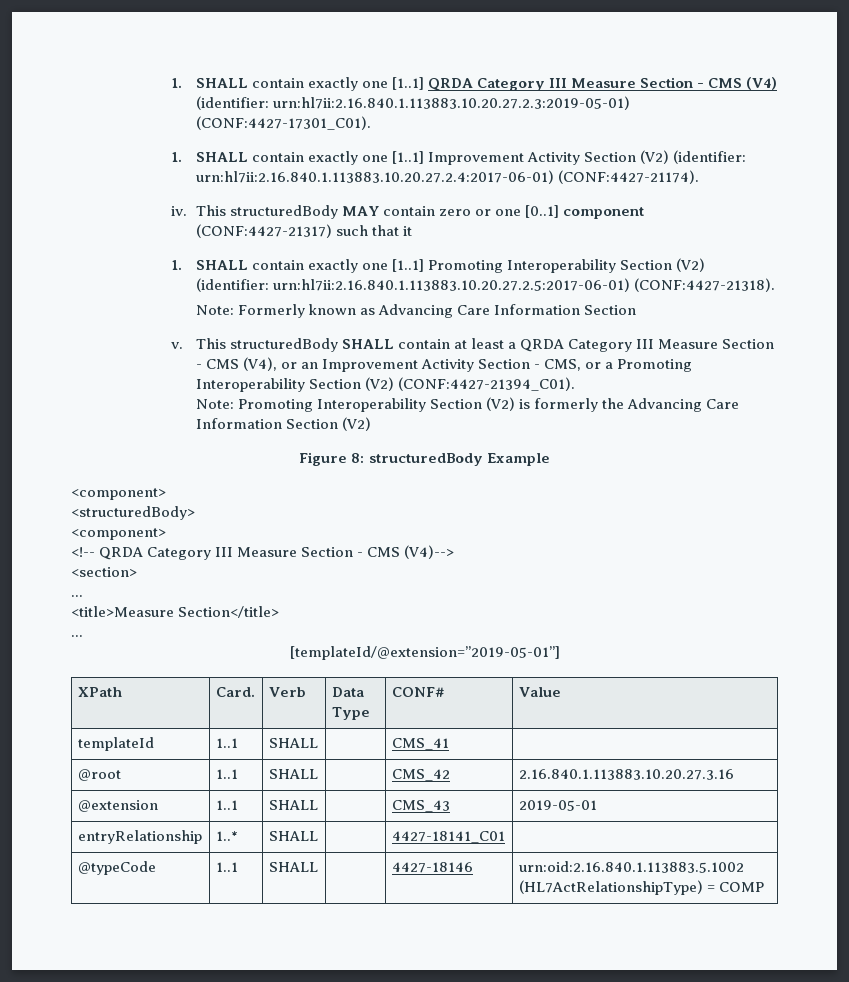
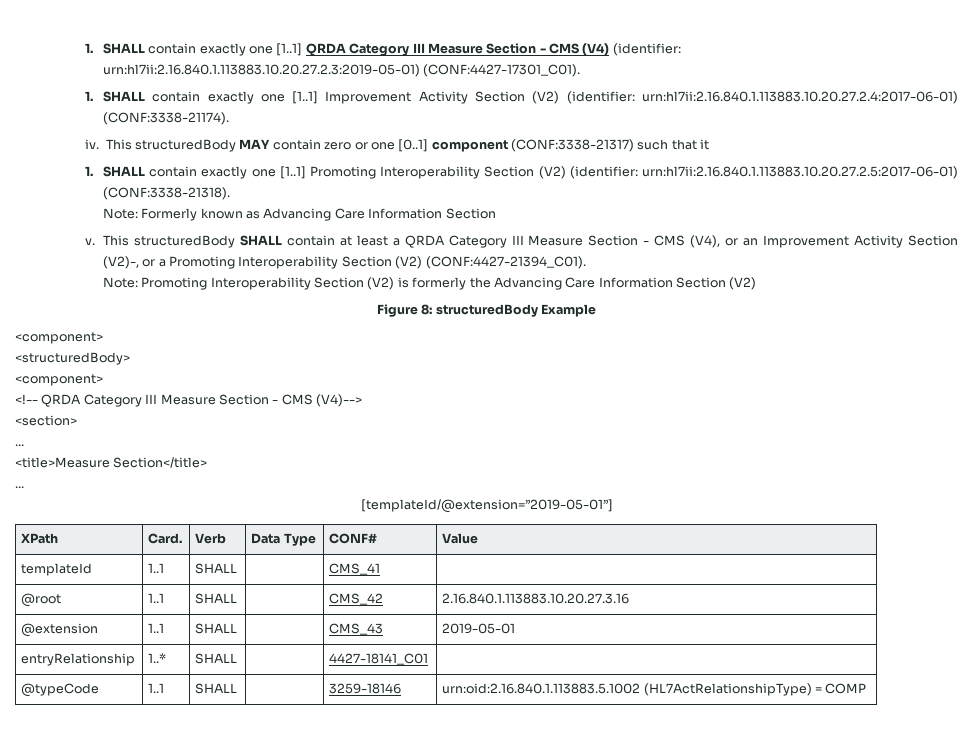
[557,170,699,184] (CONF:4427-21174). -> [102,112,229,125] (CONF:3338-21174).
[195,224,332,238] (CONF:4427-21317) -> [511,139,635,152] (CONF:3338-21317)
[633,278,775,292] (CONF:4427-21318). -> [102,187,230,200] (CONF:3338-21318).
[534,359,582,371] - CMS, -> [102,256,139,269] (V2)-,
[391,862,473,873] 4427-18146 -> [329,683,402,694] 3259-18146

